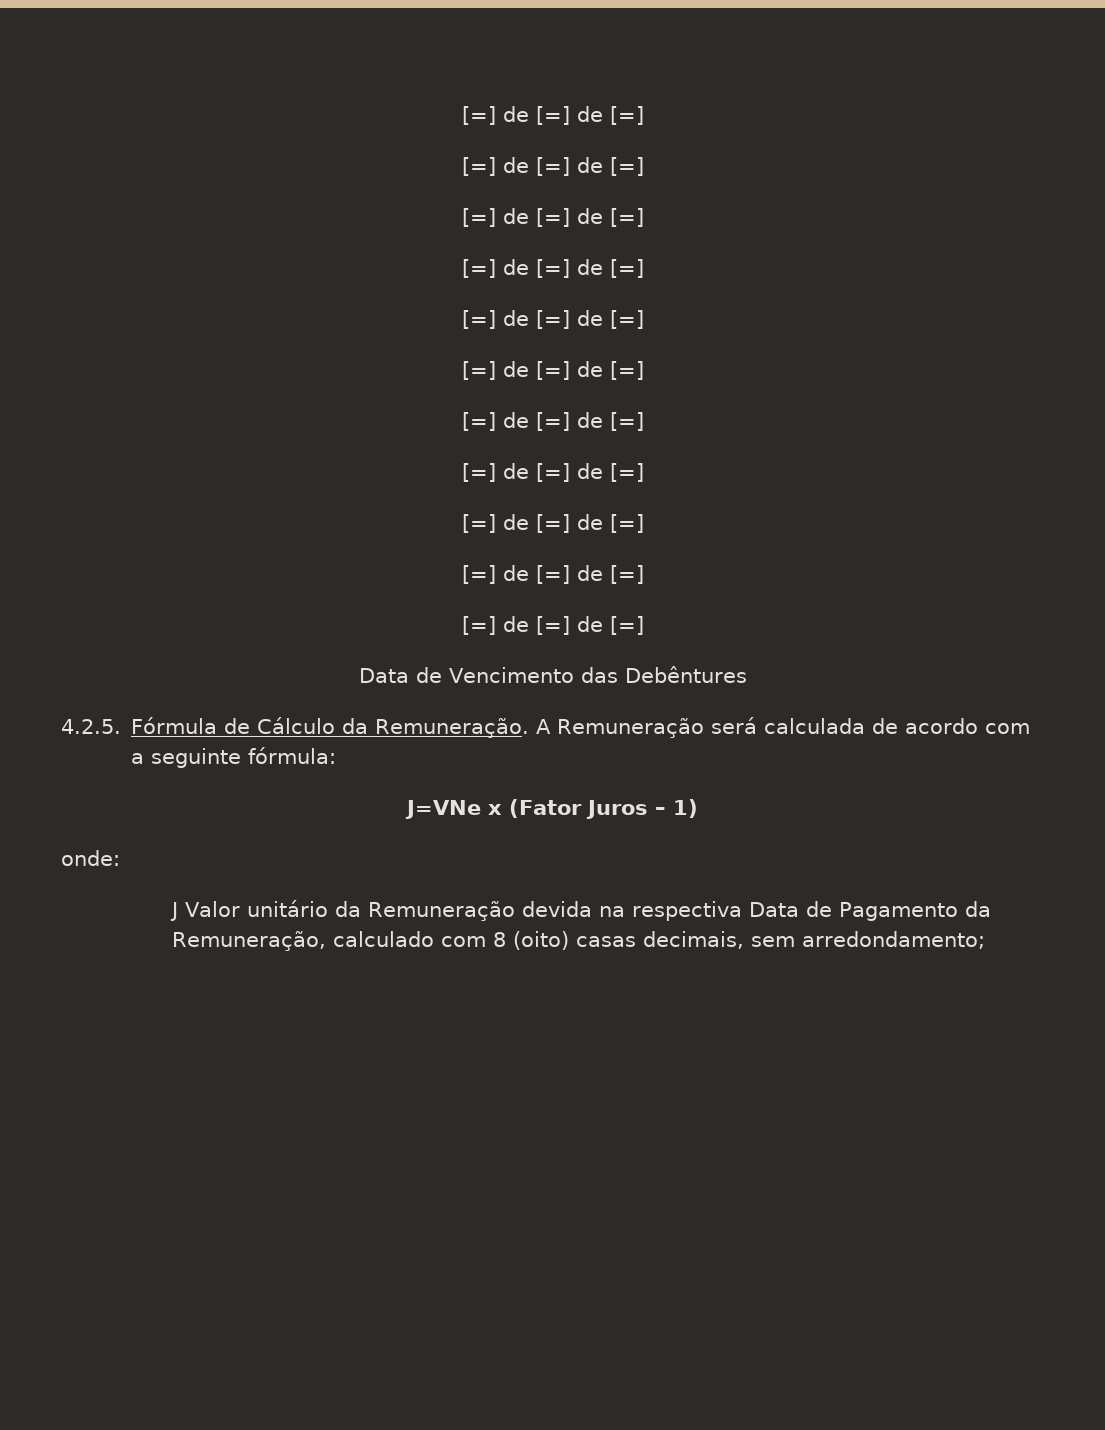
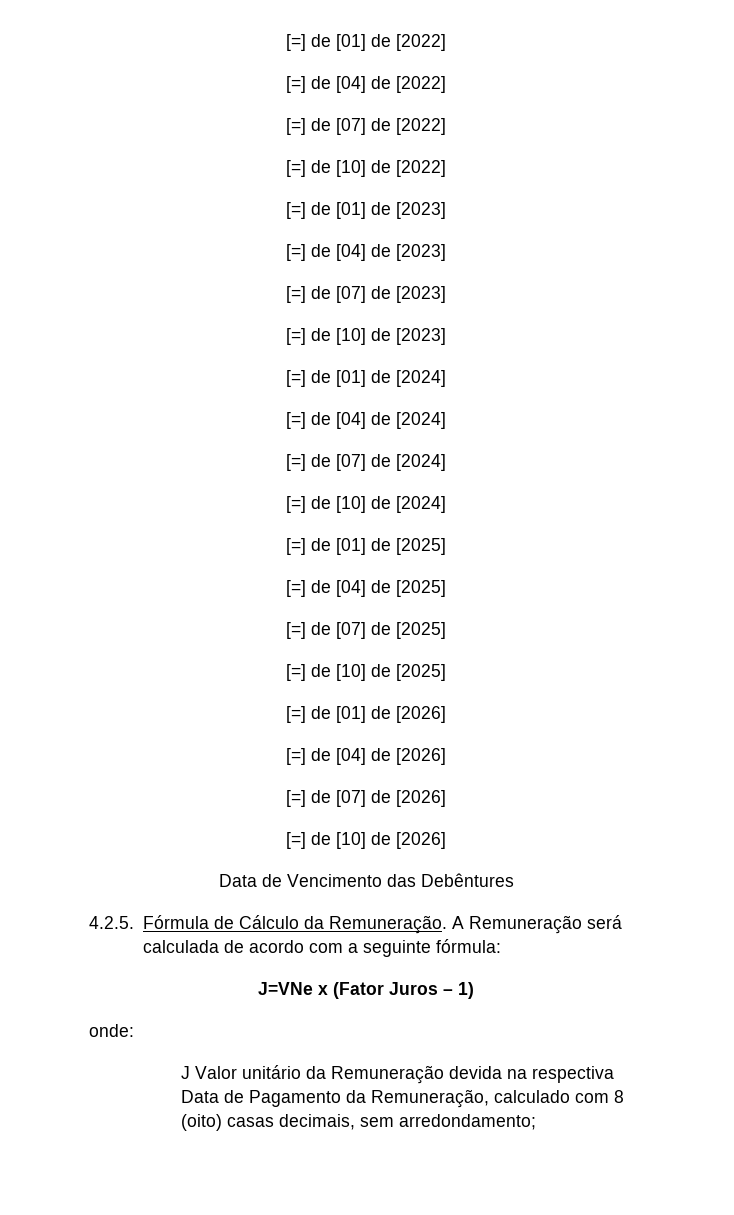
[461,106,644,125] [461,157,644,176] [461,208,644,227] [461,259,644,278] [461,310,644,329] [461,361,644,380] [461,412,644,431] [461,463,644,482] [461,514,644,533] [461,565,644,584] [461,616,644,635] [=] de [=] de [=] // [=] de [=] de [=] // [=] de [=] de [=] // [=] de [=] de [=] // [=] de [=] de [=] // [=] de [=] de [=] // [=] de [=] de [=] // [=] de [=] de [=] // [=] de [=] de [=] // [=] de [=] de [=] // [=] de [=] de [=] -> [286,34,446,51] [286,76,446,93] [286,118,446,135] [286,160,446,177] [286,202,446,219] [286,244,446,261] [286,286,446,303] [286,328,446,345] [286,370,446,387] [286,412,446,429] [286,454,446,471] [286,496,446,513] [286,538,446,555] [286,580,446,597] [286,622,446,639] [286,664,446,681] [286,706,446,723] [286,748,446,765] [286,790,446,807] [286,832,446,849] [=] de [01] de [2022] // [=] de [04] de [2022] // [=] de [07] de [2022] // [=] de [10] de [2022] // [=] de [01] de [2023] // [=] de [04] de [2023] // [=] de [07] de [2023] // [=] de [10] de [2023] // [=] de [01] de [2024] // [=] de [04] de [2024] // [=] de [07] de [2024] // [=] de [10] de [2024] // [=] de [01] de [2025] // [=] de [04] de [2025] // [=] de [07] de [2025] // [=] de [10] de [2025] // [=] de [01] de [2026] // [=] de [04] de [2026] // [=] de [07] de [2026] // [=] de [10] de [2026]

